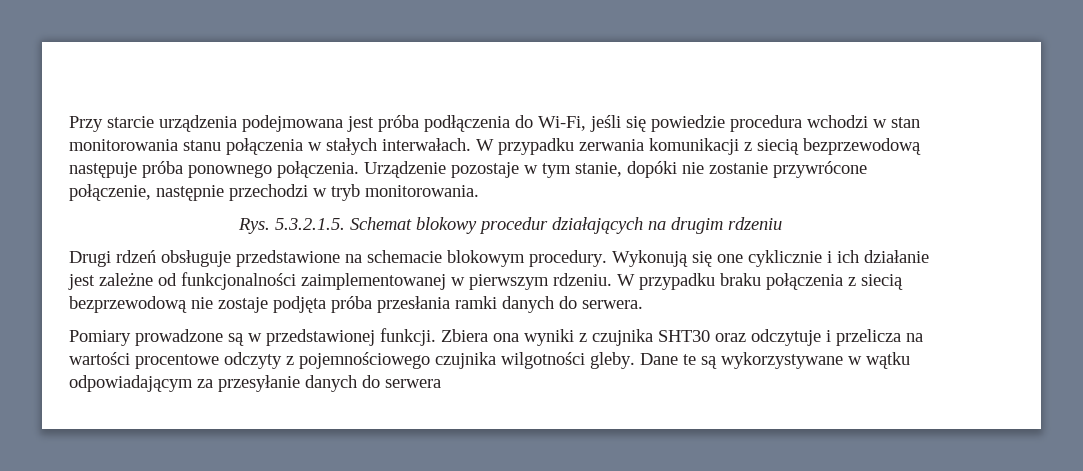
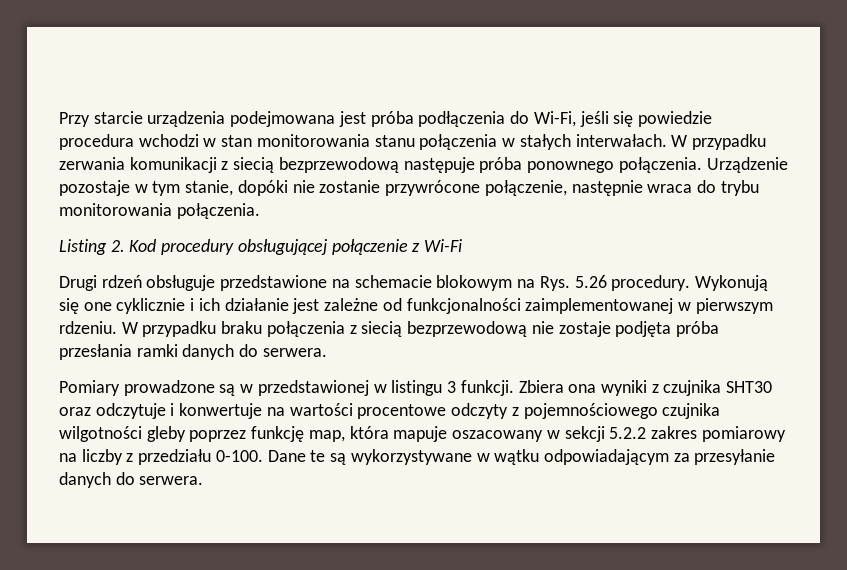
[229,184,479,201] [238,217,782,234] przechodzi w tryb monitorowania. // Rys. 5.3.2.1.5. Schemat blokowy procedur działających na drugim rdzeniu -> [647,180,759,196] [59,203,260,219] [59,239,463,255] wraca do trybu monitorowania połączenia. // Listing 2. Kod procedury obsługującej połączenie z Wi-Fi
(525, 258) none -> [517,275,607,291] na Rys. 5.26
(375, 337) none -> [373,380,457,396] w listingu 3
[836,329,901,346] przelicza -> [179,403,263,419] konwertuje
[590,352,635,369] gleby. -> [146,426,786,442] [59,449,263,465] gleby poprzez funkcję map, która mapuje oszacowany w sekcji 5.2.2 zakres pomiarowy na liczby z przedziału 0-100.
[385,379,441,388] serwera -> [139,476,204,485] serwera.

